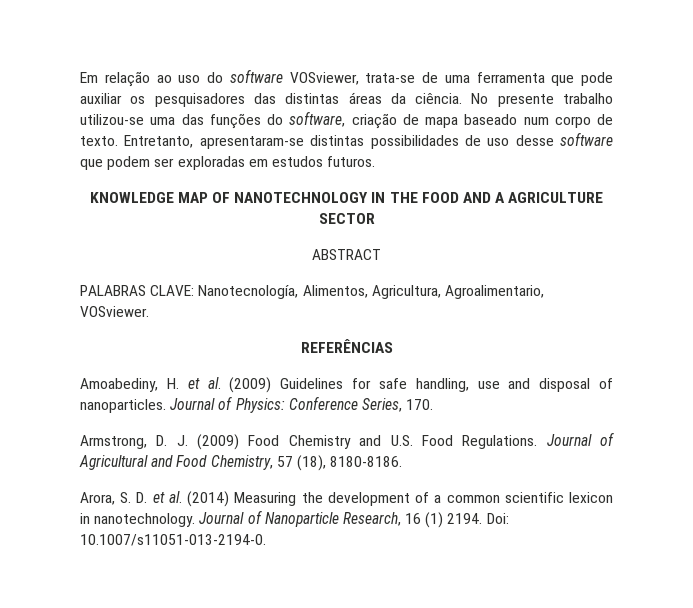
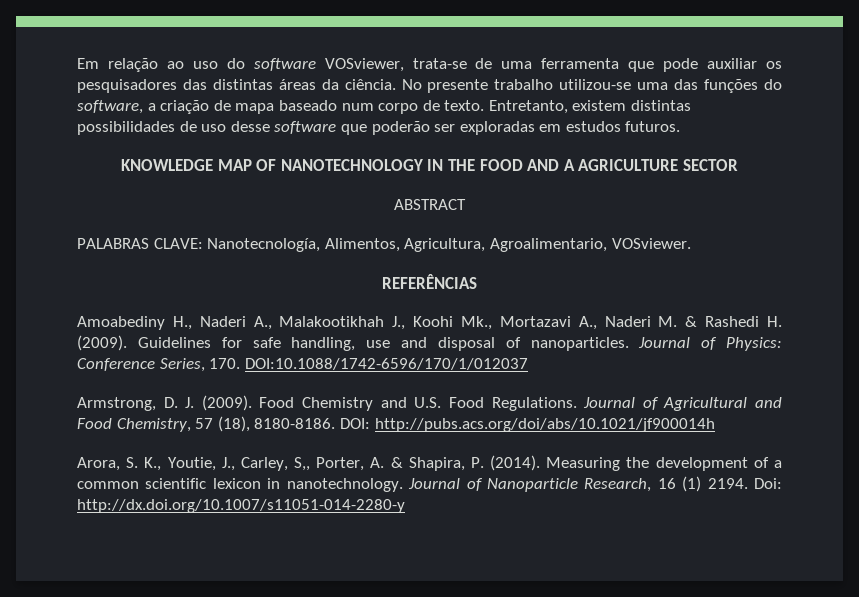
(346, 119) none -> [147,103,156,111] a
[199,136,304,149] apresentaram-se -> [572,100,627,111] existem
[107,156,151,170] podem -> [371,121,430,135] poderão
[80,377,272,393] Amoabediny, H. et al. (2009) -> [77,316,782,330] [77,335,127,351] Amoabediny H., Naderi A., Malakootikhah J., Koohi Mk., Mortazavi A., Naderi M. & Rashedi H. (2009).
(434, 404) none -> [244,358,528,370] DOI:10.1088/1742-6596/170/1/012037
[197,434,240,450] (2009) -> [201,395,252,411] (2009).
(403, 461) none -> [339,418,715,432] DOI: http://pubs.acs.org/doi/abs/10.1021/jf900014h
[136,491,230,507] D. et al. (2014) -> [144,455,541,471] K., Youtie, J., Carley, S,, Porter, A. & Shapira, P. (2014).
[80,534,266,546] 10.1007/s11051-013-2194-0. -> [77,499,405,513] http://dx.doi.org/10.1007/s11051-014-2280-y

